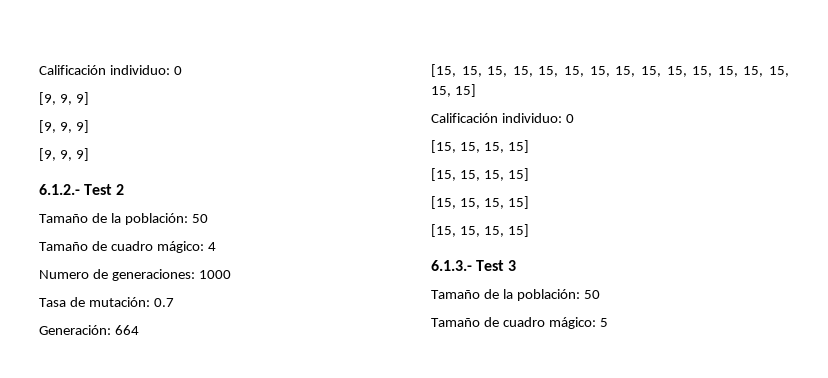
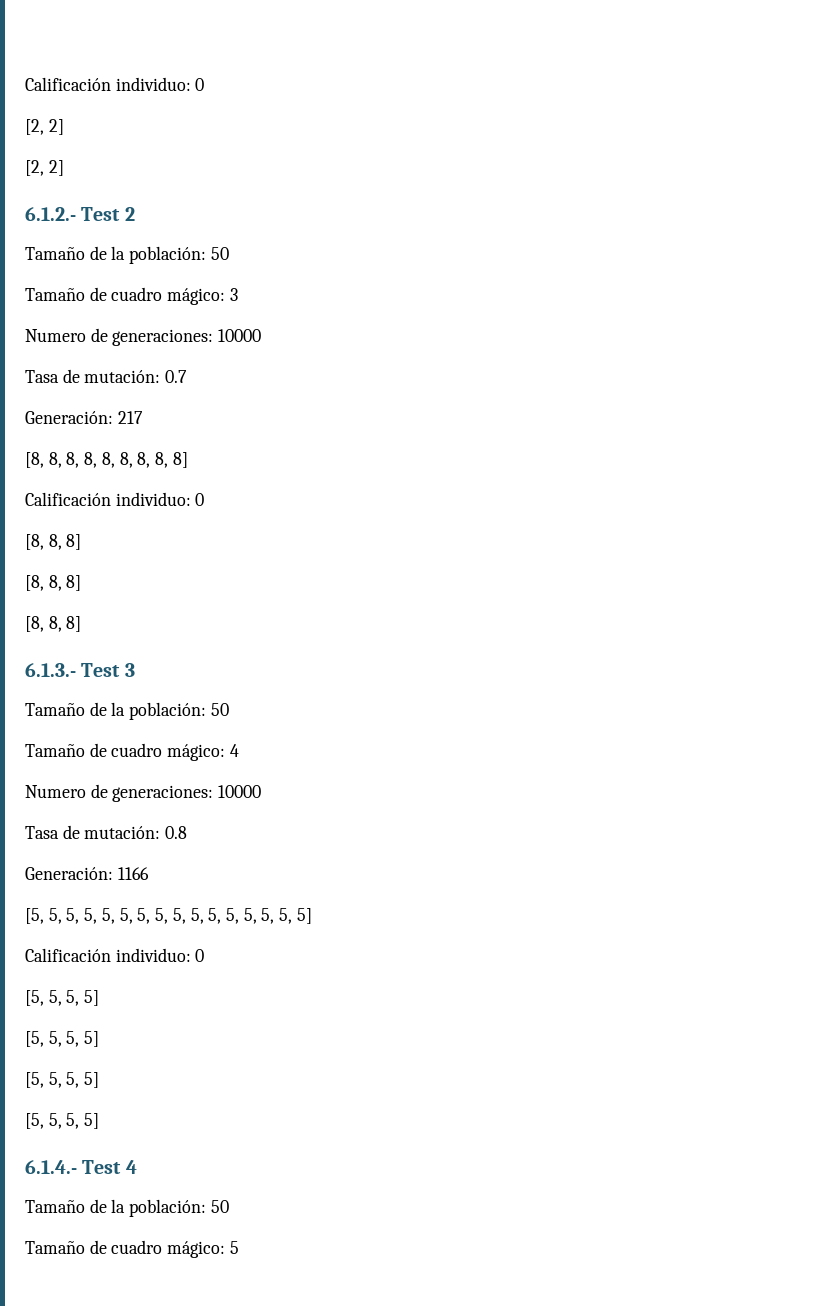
[39,65,182,75] [39,92,89,105] [39,120,89,133] [39,148,89,161] Calificación individuo: 0 // [9, 9, 9] // [9, 9, 9] // [9, 9, 9] -> [25,77,205,91] [25,119,64,135] [25,160,64,176] Calificación individuo: 0 // [2, 2] // [2, 2]
(208, 218) none -> [25,287,238,305] [25,328,262,346] [25,369,188,383] [25,411,143,424] [25,452,188,468] [25,492,205,506] [25,534,82,550] [25,575,82,591] [25,616,82,632] [25,663,135,677] [25,702,229,720] // Tamaño de cuadro mágico: 3 // Numero de generaciones: 10000 // Tasa de mutación: 0.7 // Generación: 217 // [8, 8, 8, 8, 8, 8, 8, 8, 8] // Calificación individuo: 0 // [8, 8, 8] // [8, 8, 8] // [8, 8, 8] // 6.1.3.- Test 3 // Tamaño de la población: 50
[198,270,231,279] [39,297,174,307] [39,325,139,335] [431,64,789,77] [431,84,476,97] [431,113,574,123] [431,140,529,153] [431,168,529,181] [431,196,529,209] [431,224,529,237] [431,260,517,271] 1000 // Tasa de mutación: 0.7 // Generación: 664 // [15, 15, 15, 15, 15, 15, 15, 15, 15, 15, 15, 15, 15, 15, 15, 15] // Calificación individuo: 0 // [15, 15, 15, 15] // [15, 15, 15, 15] // [15, 15, 15, 15] // [15, 15, 15, 15] // 6.1.3.- Test 3 -> [218,785,262,798] [25,825,188,839] [25,867,149,880] [25,908,312,924] [25,948,205,962] [25,990,100,1006] [25,1031,100,1047] [25,1072,100,1088] [25,1113,100,1129] [25,1160,137,1174] 10000 // Tasa de mutación: 0.8 // Generación: 1166 // [5, 5, 5, 5, 5, 5, 5, 5, 5, 5, 5, 5, 5, 5, 5, 5] // Calificación individuo: 0 // [5, 5, 5, 5] // [5, 5, 5, 5] // [5, 5, 5, 5] // [5, 5, 5, 5] // 6.1.4.- Test 4

